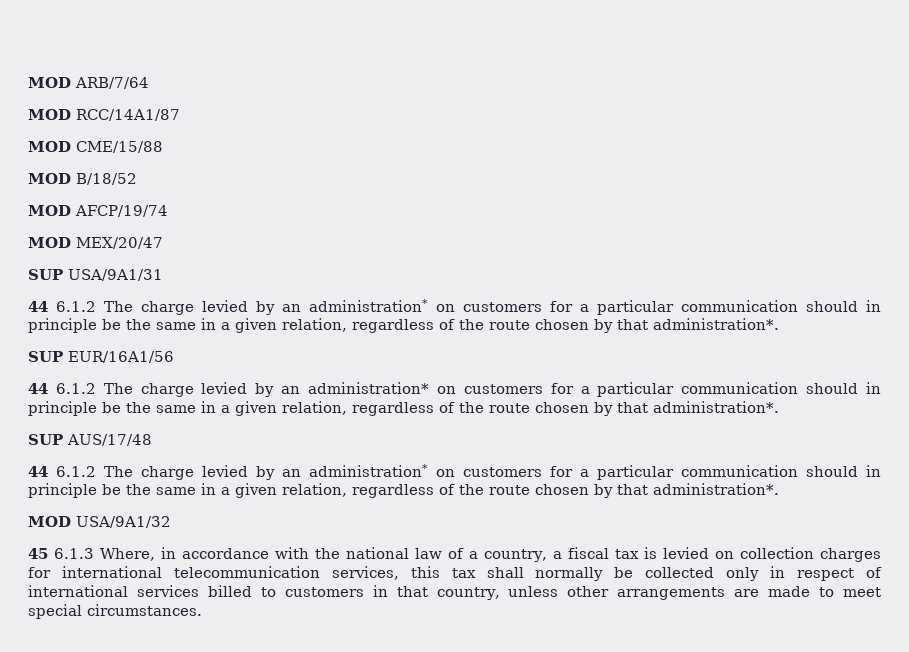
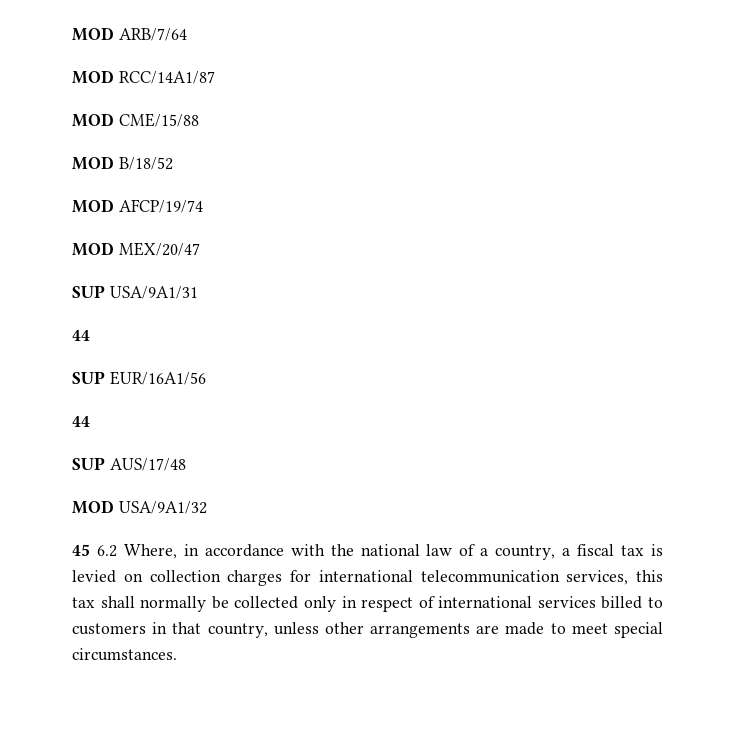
[56,299,881,315] [28,318,779,333] [28,351,174,363] [28,382,882,397] [28,401,779,416] [28,434,152,446] [28,464,881,480] [28,483,779,498] 6.1.2 The charge levied by an administration* on customers for a particular communication should in principle be the same in a given relation, regardless of the route chosen by that administration*. // SUP EUR/16A1/56 // 44 6.1.2 The charge levied by an administration* on customers for a particular communication should in principle be the same in a given relation, regardless of the route chosen by that administration*. // SUP AUS/17/48 // 44 6.1.2 The charge levied by an administration* on customers for a particular communication should in principle be the same in a given relation, regardless of the route chosen by that administration*. -> [72,371,206,385] [72,416,90,427] [72,457,186,471] // SUP EUR/16A1/56 // 44 // SUP AUS/17/48
[54,548,95,559] 6.1.3 -> [96,545,117,557] 6.2

